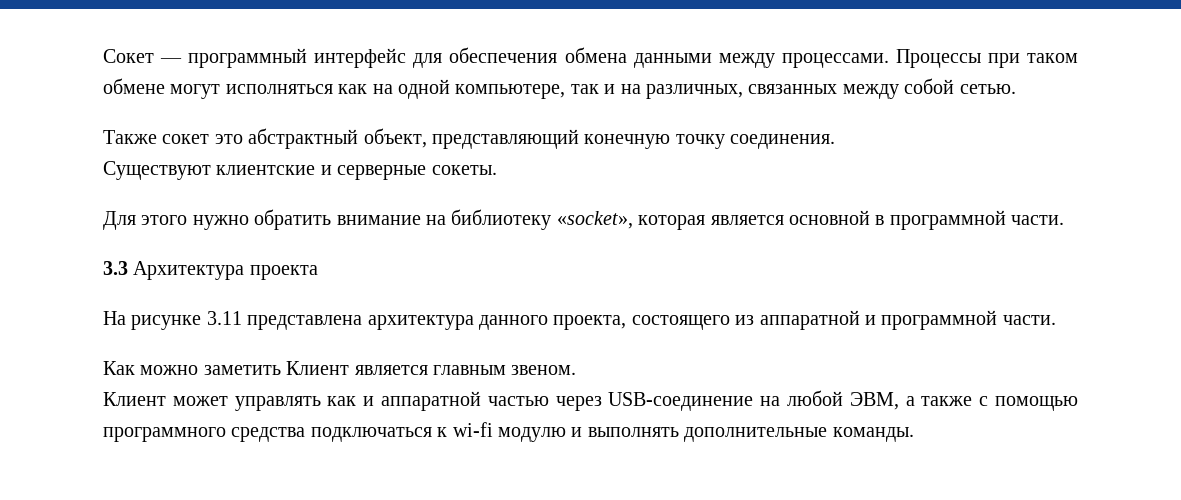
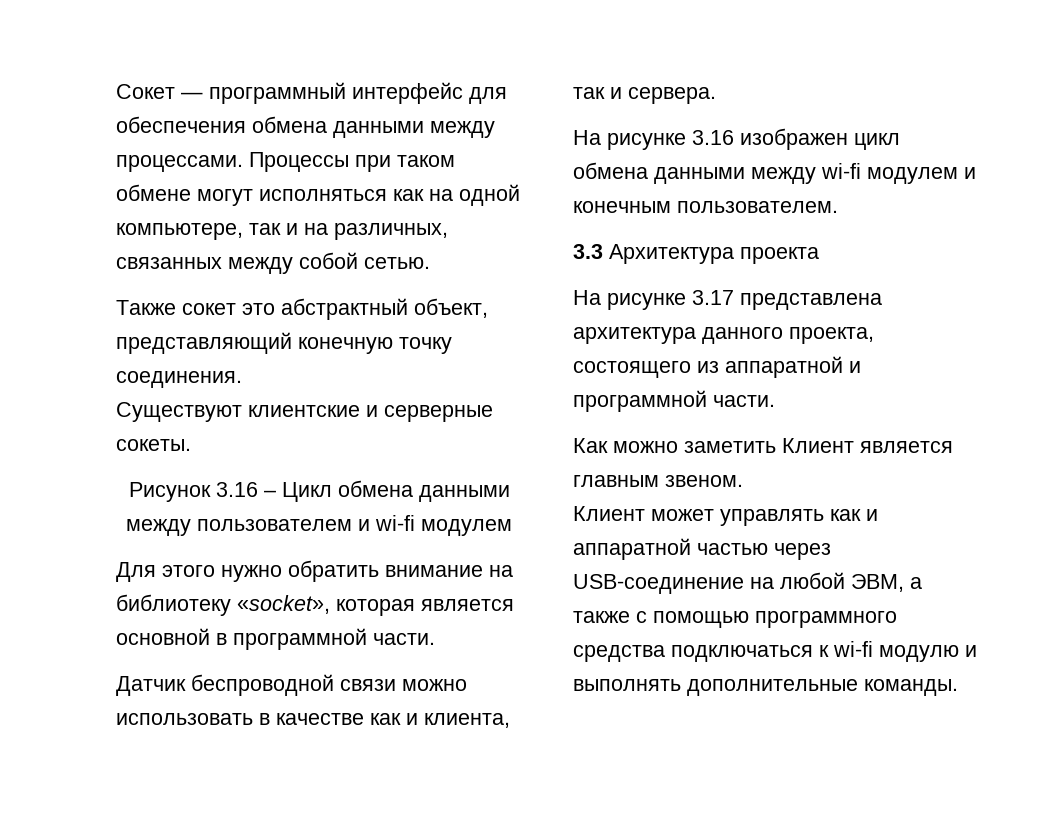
(497, 170) none -> [128,480,510,502] [126,515,512,536] // Рисунок 3.16 – Цикл обмена данными между пользователем и wi-fi модулем
(1065, 220) none -> [116,674,467,696] [116,713,510,728] [573,87,716,104] [573,128,900,150] [573,162,976,184] [573,201,838,213] // Датчик беспроводной связи можно использовать в качестве как и клиента, так и сервера. // На рисунке 3.16 изображен цикл обмена данными между wi-fi модулем и конечным пользователем.
[206,311,242,325] 3.11 -> [692,290,734,305] 3.17

